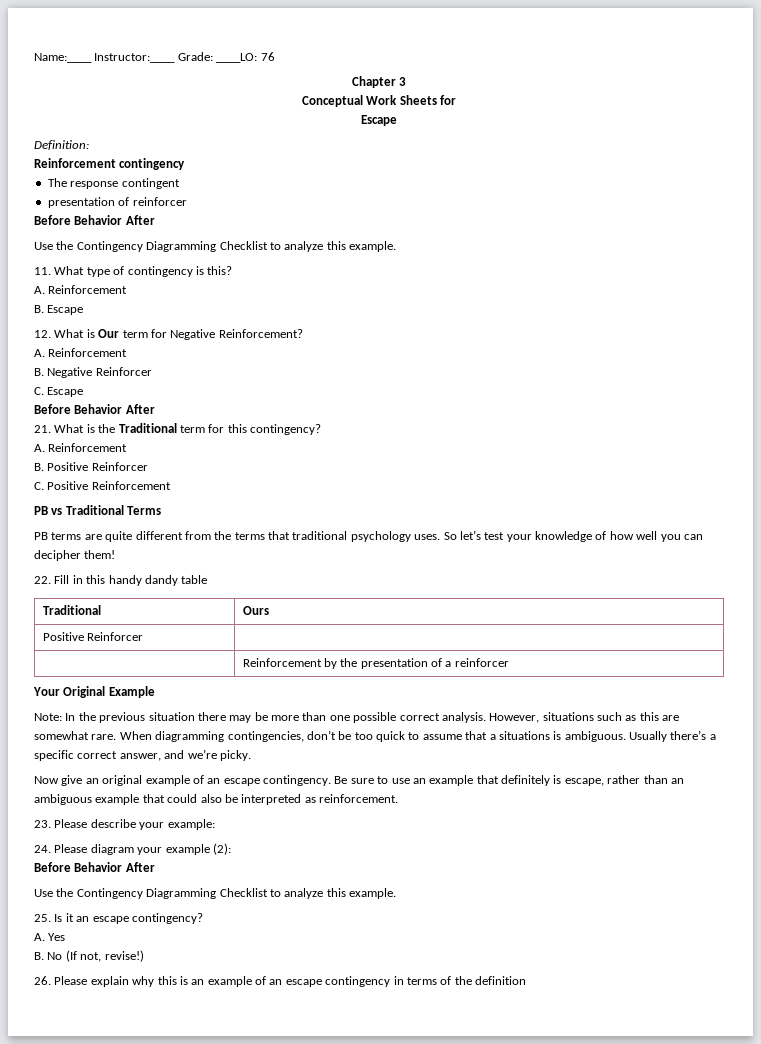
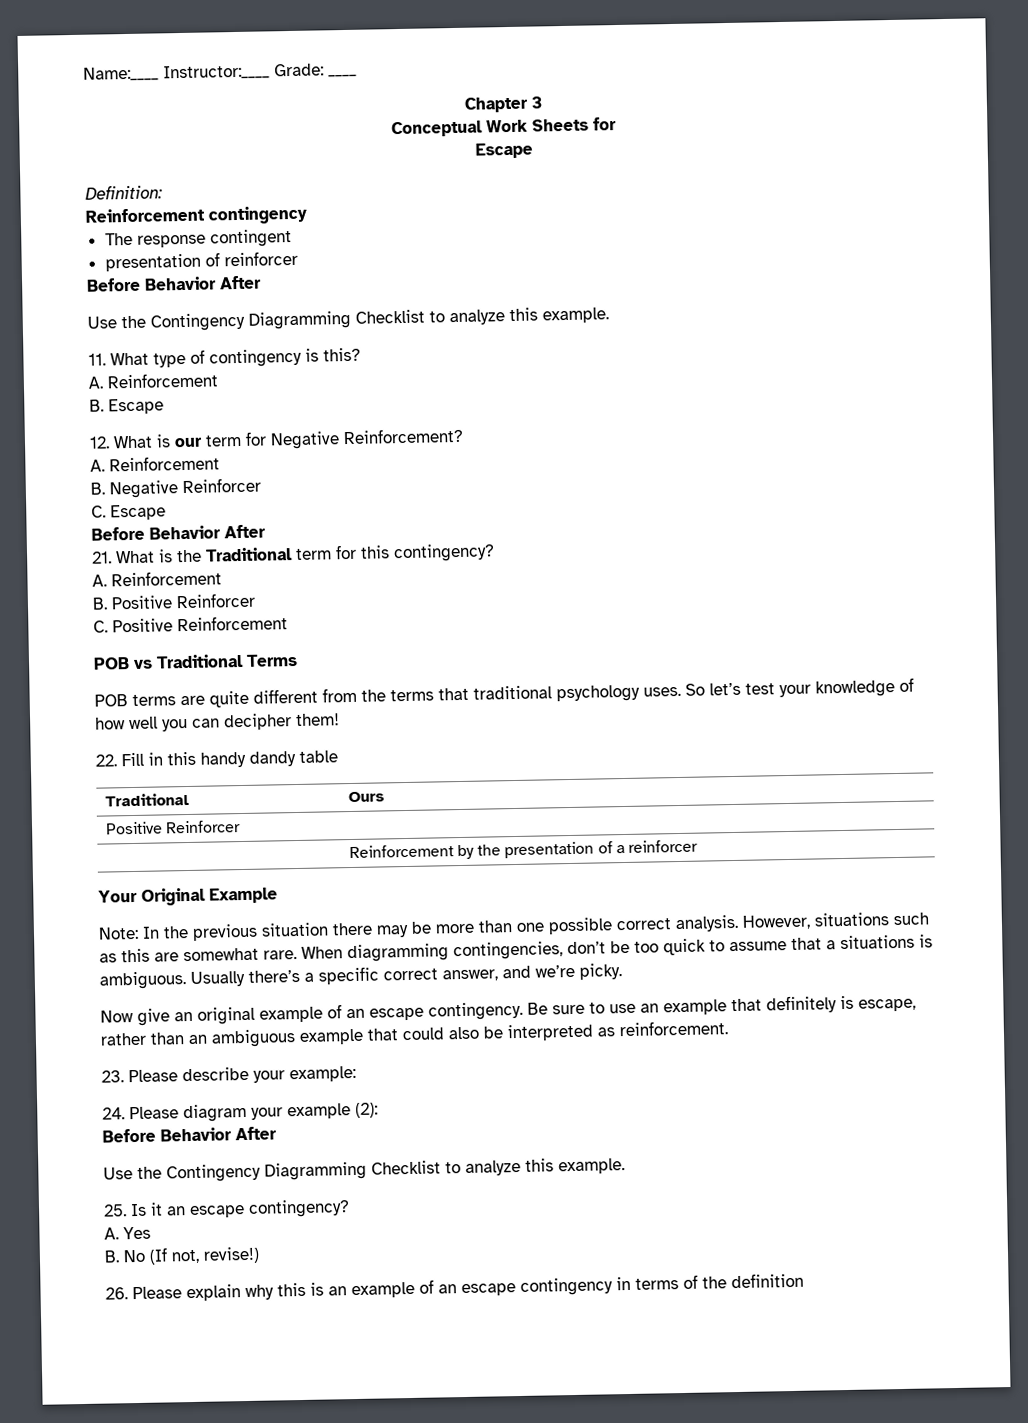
[216,52,275,63] ____LO: 76 -> [328,73,357,78] ____
[98,329,120,338] Our -> [174,437,203,448] our
[34,506,48,515] PB -> [93,657,130,670] POB
[34,532,48,540] PB -> [94,694,128,707] POB

